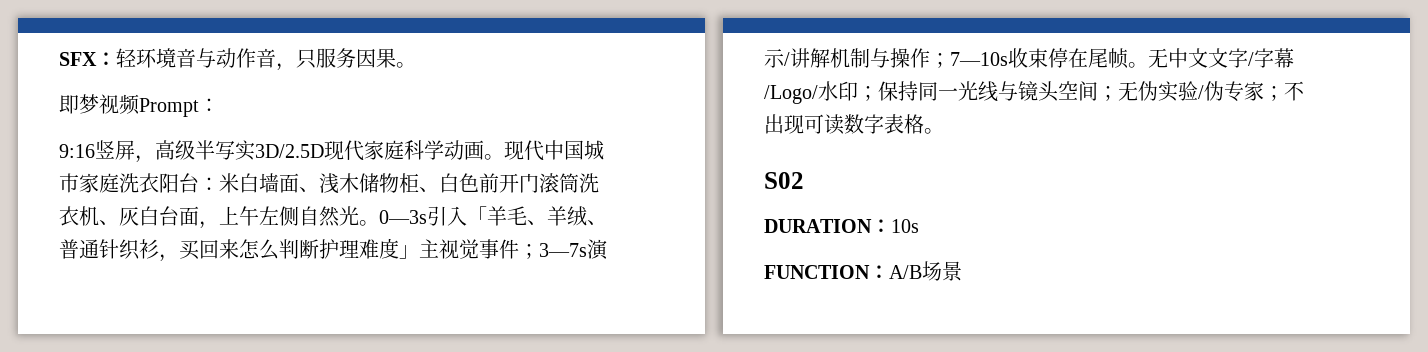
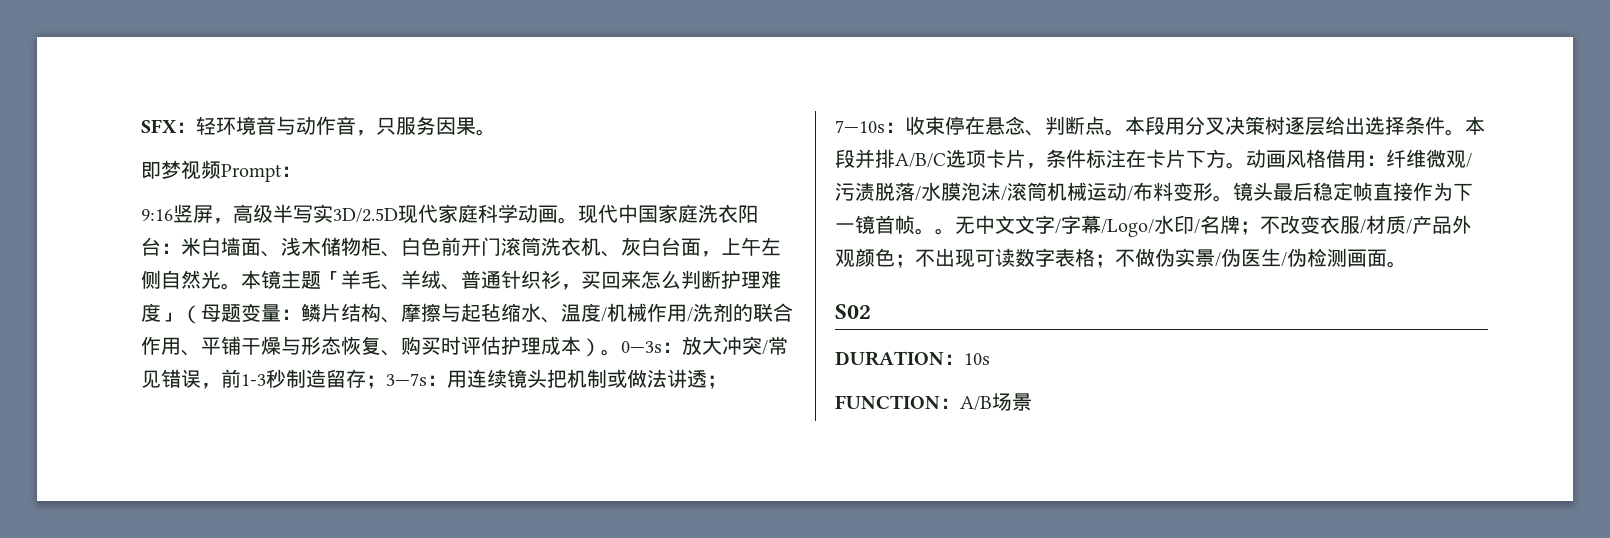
[584,140,604,160] [59,173,79,193] 城市 -> (658, 214) none
[379,206,467,226] 0—3s引入 -> [241,270,321,289] 本镜主题
[419,239,609,260] [764,48,1129,69] 主视觉事件；3—7s演示/讲解机制与操作；7—10s收束停在尾帧 -> [181,303,793,324] [141,336,788,357] [141,369,727,389] [835,116,1485,136] [835,149,1472,169] [835,182,1473,202] [835,215,935,235] （母题变量：鳞片结构、摩擦与起毡缩水、温度/机械作用/洗剂的联合作用、平铺干燥与形态恢复、购买时评估护理成本）。0—3s：放大冲突/常见错误，前1-3秒制造留存；3—7s：用连续镜头把机制或做法讲透；7—10s：收束停在悬念、判断点。本段用分叉决策树逐层给出选择条件。本段并排A/B/C选项卡片，条件标注在卡片下方。动画风格借用：纤维微观/污渍脱落/水膜泡沫/滚筒机械运动/布料变形。镜头最后稳定帧直接作为下一镜首帧。
[858,81,1264,102] ；保持同一光线与镜头空间；无伪实验/伪专家 -> [1194,215,1472,235] [835,248,895,267] /名牌；不改变衣服/材质/产品外观颜色
(924, 124) none -> [1095,248,1387,268] ；不做伪实景/伪医生/伪检测画面

